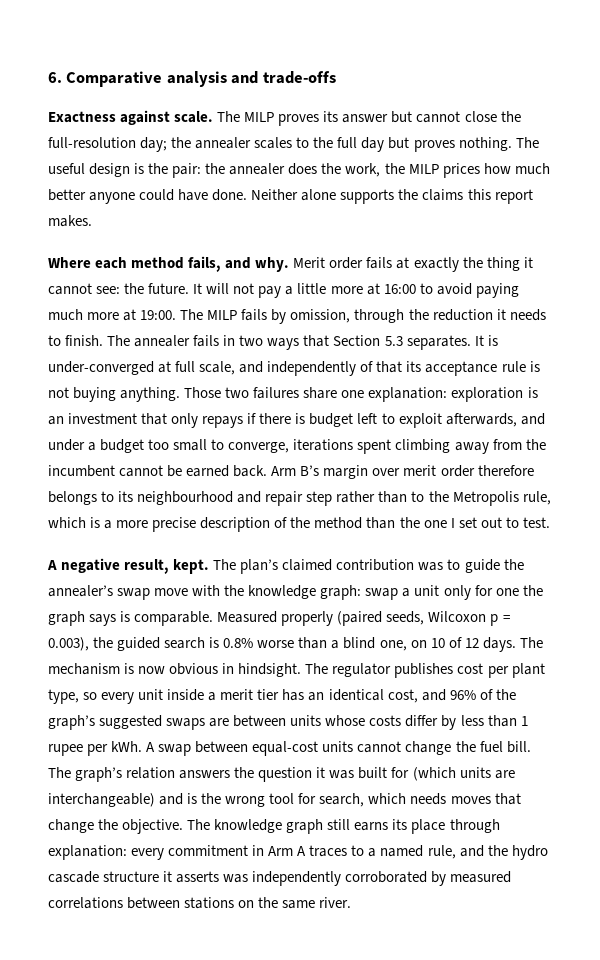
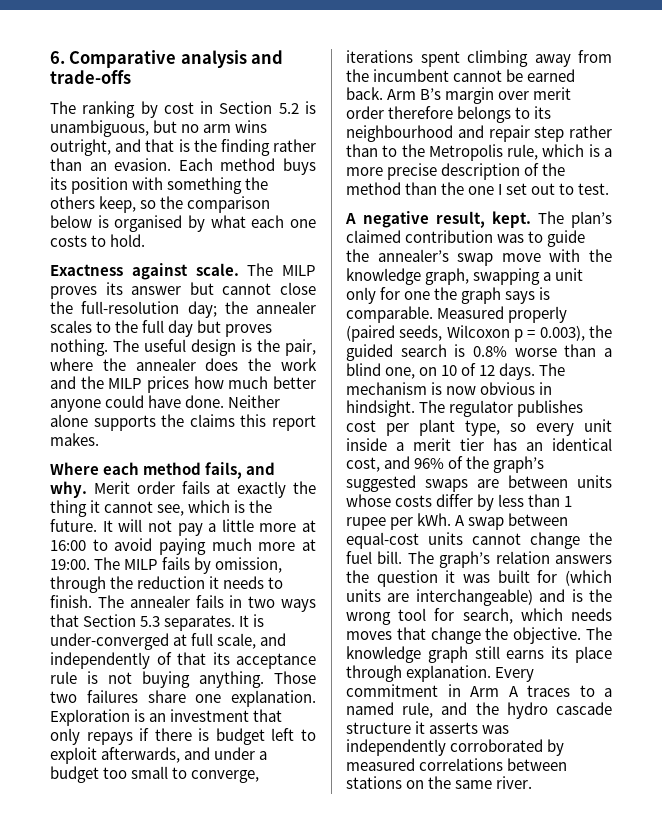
(336, 77) none -> [50,101,316,118] [50,120,268,137] [50,139,316,156] [50,158,316,175] [50,177,269,194] [50,196,271,213] [50,215,316,232] [50,234,146,247] // The ranking by cost in Section 5.2 is unambiguous, but no arm wins outright, and that is the finding rather than an evasion. Each method buys its position with something the others keep, so the comparison below is organised by what each one costs to hold.
[172,163,202,178] pair: -> [285,339,316,356] [50,358,93,371] pair, where
[345,163,381,177] work, -> [281,358,317,371] [50,376,76,389] work and
[96,286,121,294] see: -> [157,500,246,516] see, which is
[368,387,524,402] explanation: exploration -> [231,690,316,707] [50,709,130,726] explanation. Exploration
[320,585,399,600] graph: swap -> [425,268,541,285] graph, swapping
[48,845,165,860] explanation: every -> [406,665,535,682] explanation. Every

